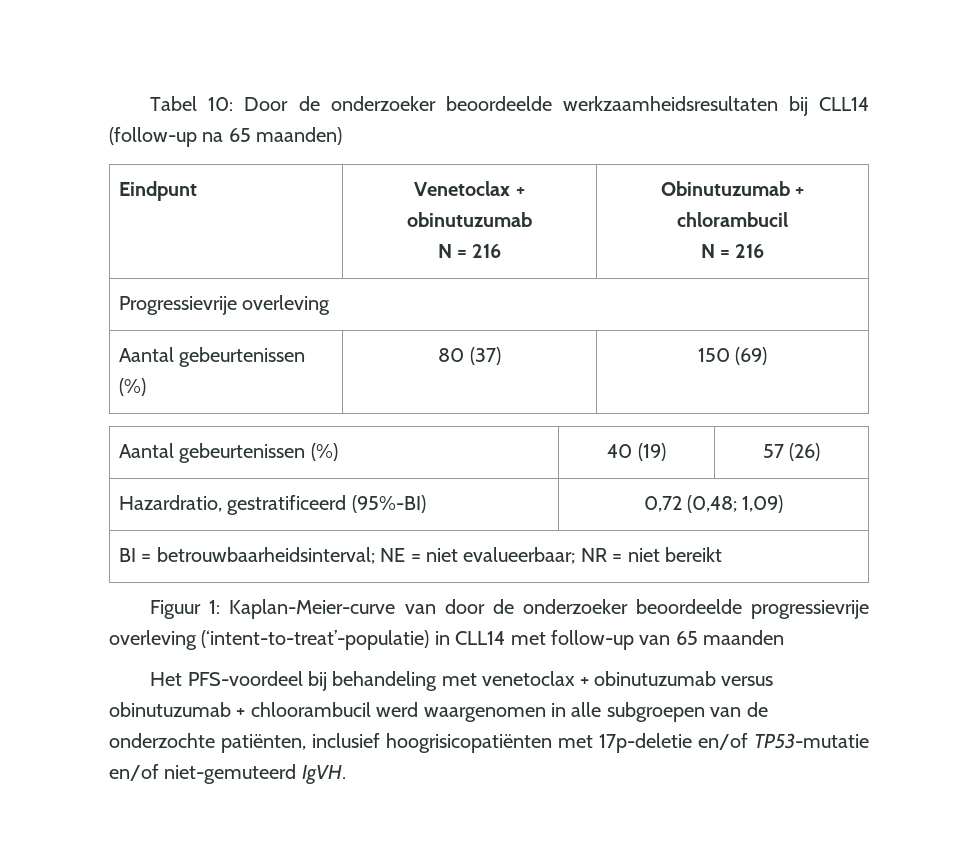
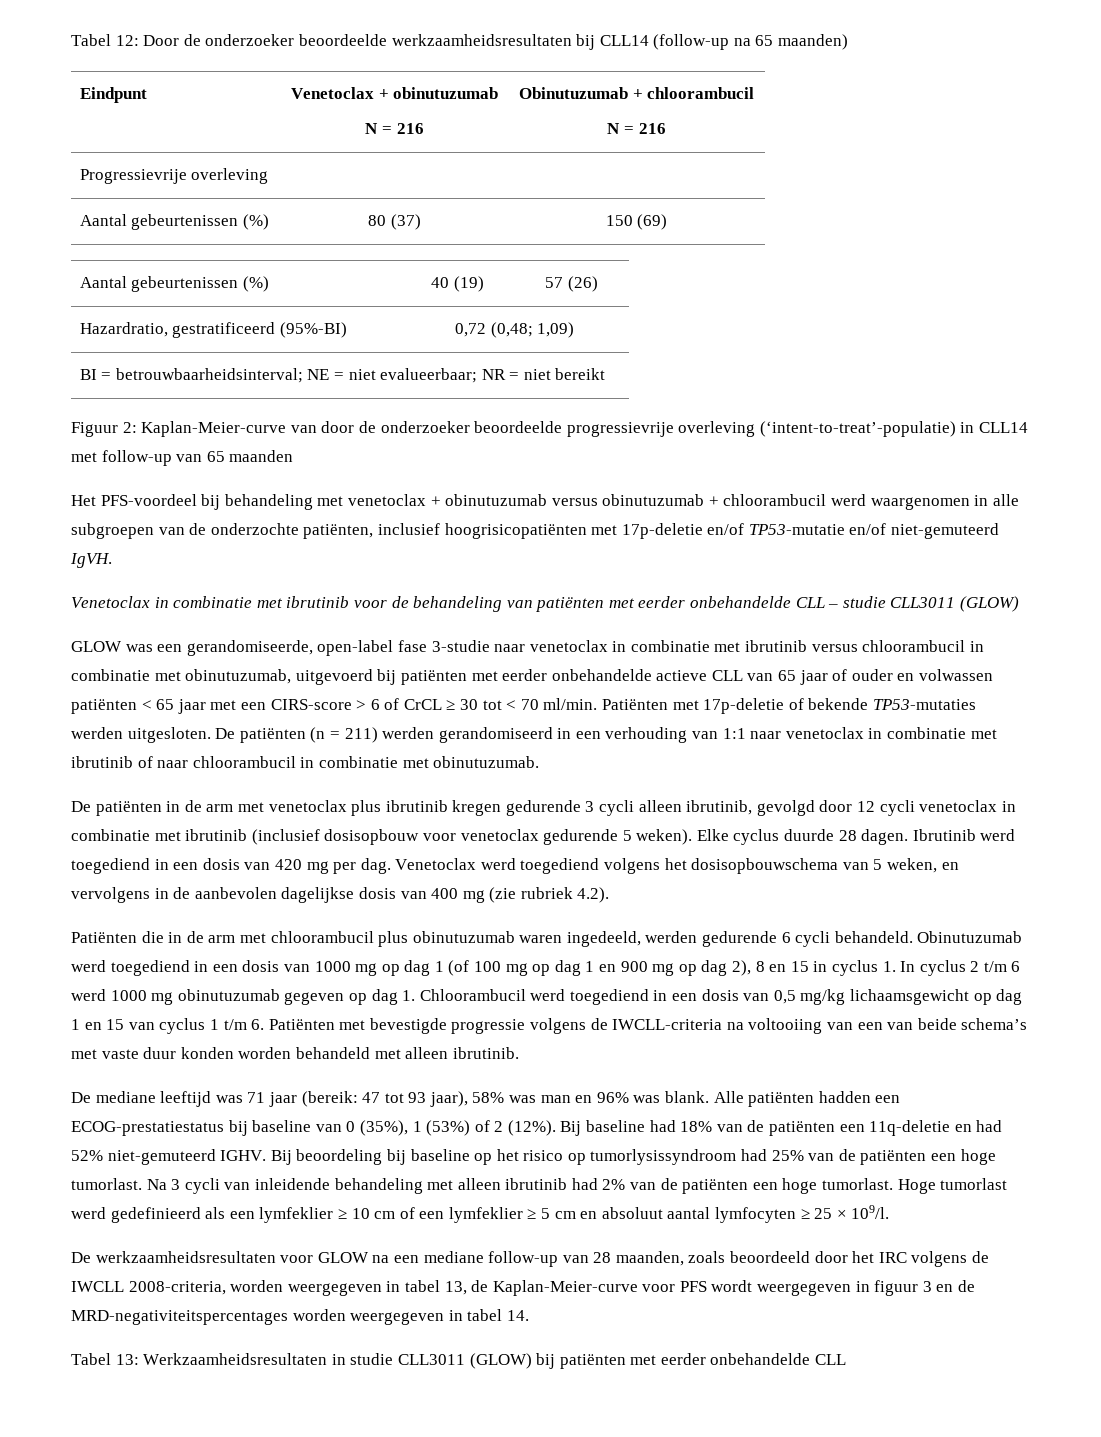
[150,96,234,111] Tabel 10: -> [71,34,139,46] Tabel 12:
[677,212,788,227] chlorambucil -> [647,87,755,99] chloorambucil
[209,600,221,614] 1: -> [122,422,137,433] 2:
(346, 775) none -> [71,596,1020,612] [71,640,984,656] [71,669,994,685] [71,698,976,714] [71,727,997,743] [71,756,540,768] [71,800,1016,816] [71,829,1016,845] [71,858,959,874] [71,887,610,903] [71,931,1023,947] [71,960,1021,976] [71,989,1023,1005] [71,1018,1028,1034] [71,1047,519,1059] [71,1091,901,1107] [71,1120,1003,1136] [71,1149,996,1165] [71,1178,1008,1194] [71,1205,890,1223] [71,1251,990,1267] [71,1280,976,1296] [71,1309,529,1325] [71,1353,847,1369] // Venetoclax in combinatie met ibrutinib voor de behandeling van patiënten met eerder onbehandelde CLL – studie CLL3011 (GLOW) // GLOW was een gerandomiseerde, open-label fase 3-studie naar venetoclax in combinatie met ibrutinib versus chloorambucil in combinatie met obinutuzumab, uitgevoerd bij patiënten met eerder onbehandelde actieve CLL van 65 jaar of ouder en volwassen patiënten < 65 jaar met een CIRS-score > 6 of CrCL ≥ 30 tot < 70 ml/min. Patiënten met 17p-deletie of bekende TP53-mutaties werden uitgesloten. De patiënten (n = 211) werden gerandomiseerd in een verhouding van 1:1 naar venetoclax in combinatie met ibrutinib of naar chloorambucil in combinatie met obinutuzumab. // De patiënten in de arm met venetoclax plus ibrutinib kregen gedurende 3 cycli alleen ibrutinib, gevolgd door 12 cycli venetoclax in combinatie met ibrutinib (inclusief dosisopbouw voor venetoclax gedurende 5 weken). Elke cyclus duurde 28 dagen. Ibrutinib werd toegediend in een dosis van 420 mg per dag. Venetoclax werd toegediend volgens het dosisopbouwschema van 5 weken, en vervolgens in de aanbevolen dagelijkse dosis van 400 mg (zie rubriek 4.2). // Patiënten die in de arm met chloorambucil plus obinutuzumab waren ingedeeld, werden gedurende 6 cycli behandeld. Obinutuzumab werd toegediend in een dosis van 1000 mg op dag 1 (of 100 mg op dag 1 en 900 mg op dag 2), 8 en 15 in cyclus 1. In cyclus 2 t/m 6 werd 1000 mg obinutuzumab gegeven op dag 1. Chloorambucil werd toegediend in een dosis van 0,5 mg/kg lichaamsgewicht op dag 1 en 15 van cyclus 1 t/m 6. Patiënten met bevestigde progressie volgens de IWCLL-criteria na voltooiing van een van beide schema’s met vaste duur konden worden behandeld met alleen ibrutinib. // De mediane leeftijd was 71 jaar (bereik: 47 tot 93 jaar), 58% was man en 96% was blank. Alle patiënten hadden een ECOG-prestatiestatus bij baseline van 0 (35%), 1 (53%) of 2 (12%). Bij baseline had 18% van de patiënten een 11q-deletie en had 52% niet-gemuteerd IGHV. Bij beoordeling bij baseline op het risico op tumorlysissyndroom had 25% van de patiënten een hoge tumorlast. Na 3 cycli van inleidende behandeling met alleen ibrutinib had 2% van de patiënten een hoge tumorlast. Hoge tumorlast werd gedefinieerd als een lymfeklier ≥ 10 cm of een lymfeklier ≥ 5 cm en absoluut aantal lymfocyten ≥ 25 × 109/l. // De werkzaamheidsresultaten voor GLOW na een mediane follow-up van 28 maanden, zoals beoordeeld door het IRC volgens de IWCLL 2008-criteria, worden weergegeven in tabel 13, de Kaplan-Meier-curve voor PFS wordt weergegeven in figuur 3 en de MRD-negativiteitspercentages worden weergegeven in tabel 14. // Tabel 13: Werkzaamheidsresultaten in studie CLL3011 (GLOW) bij patiënten met eerder onbehandelde CLL

